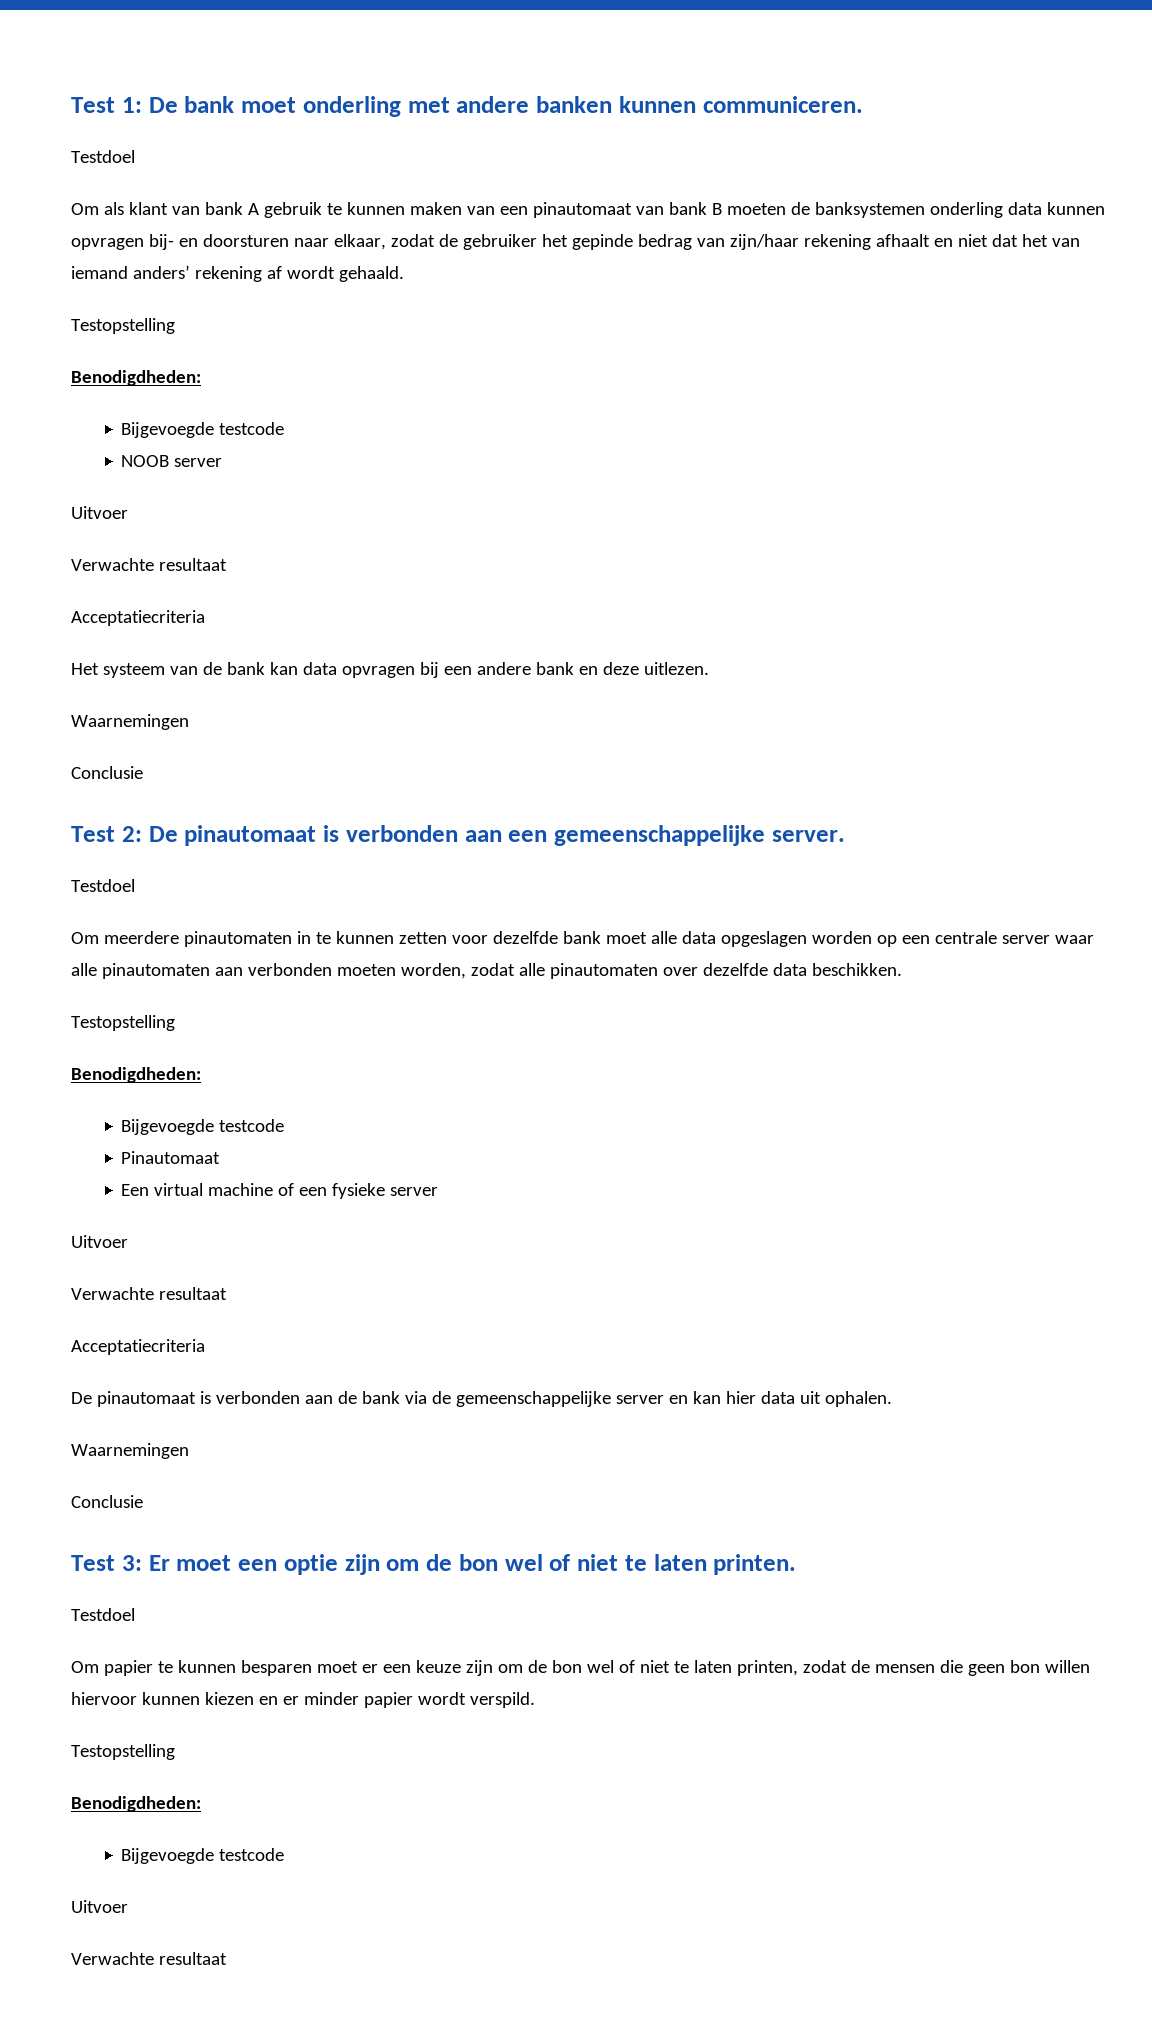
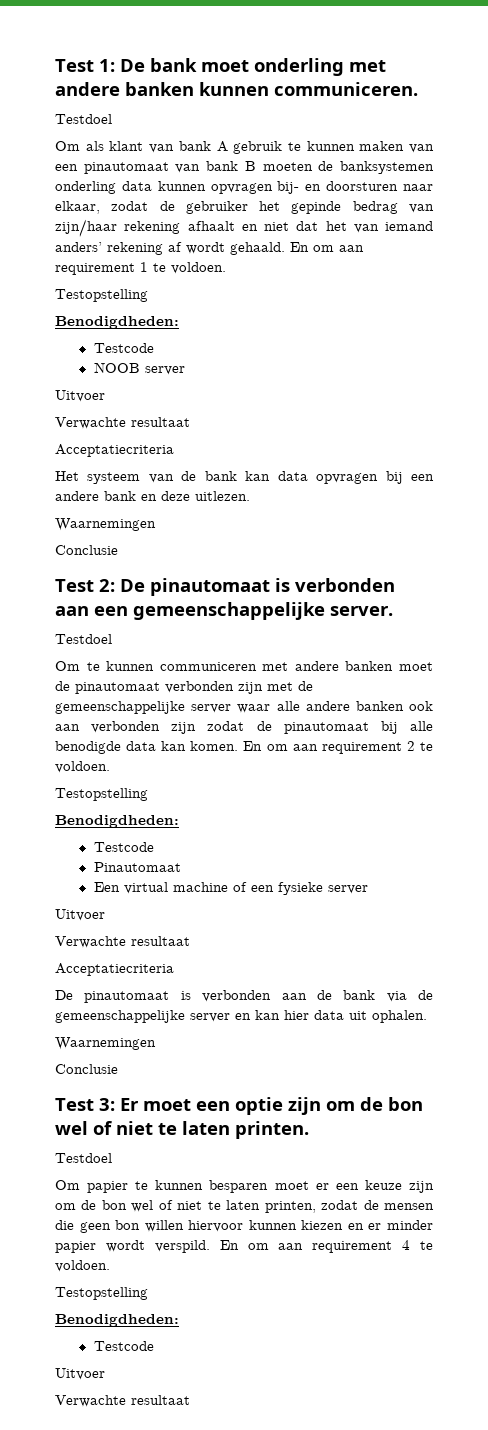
[71,318,175,334] [71,370,201,386] [121,422,285,438] // Testopstelling // Benodigdheden: // Bijgevoegde testcode -> [290,242,364,252] [55,262,226,275] [55,289,148,302] [55,316,179,329] [93,343,154,353] En om aan requirement 1 te voldoen. // Testopstelling // Benodigdheden: // Testcode
[103,931,1094,947] [71,963,902,979] [71,1015,175,1031] [71,1067,201,1083] [121,1119,285,1135] meerdere pinautomaten in te kunnen zetten voor dezelfde bank moet alle data opgeslagen worden op een centrale server waar alle pinautomaten aan verbonden moeten worden, zodat alle pinautomaten over dezelfde data beschikken. // Testopstelling // Benodigdheden: // Bijgevoegde testcode -> [86,661,433,671] [55,681,313,694] [55,701,433,714] [55,721,433,734] [55,741,433,754] [55,761,110,773] [55,788,148,801] [55,815,179,828] [93,842,154,852] te kunnen communiceren met andere banken moet de pinautomaat verbonden zijn met de gemeenschappelijke server waar alle andere banken ook aan verbonden zijn zodat de pinautomaat bij alle benodigde data kan komen. En om aan requirement 2 te voldoen. // Testopstelling // Benodigdheden: // Testcode
[71,1744,175,1760] [71,1796,201,1812] [121,1848,285,1864] // Testopstelling // Benodigdheden: // Bijgevoegde testcode -> [219,1240,433,1253] [55,1260,110,1272] [55,1287,148,1300] [55,1314,179,1327] [93,1341,154,1351] En om aan requirement 4 te voldoen. // Testopstelling // Benodigdheden: // Testcode

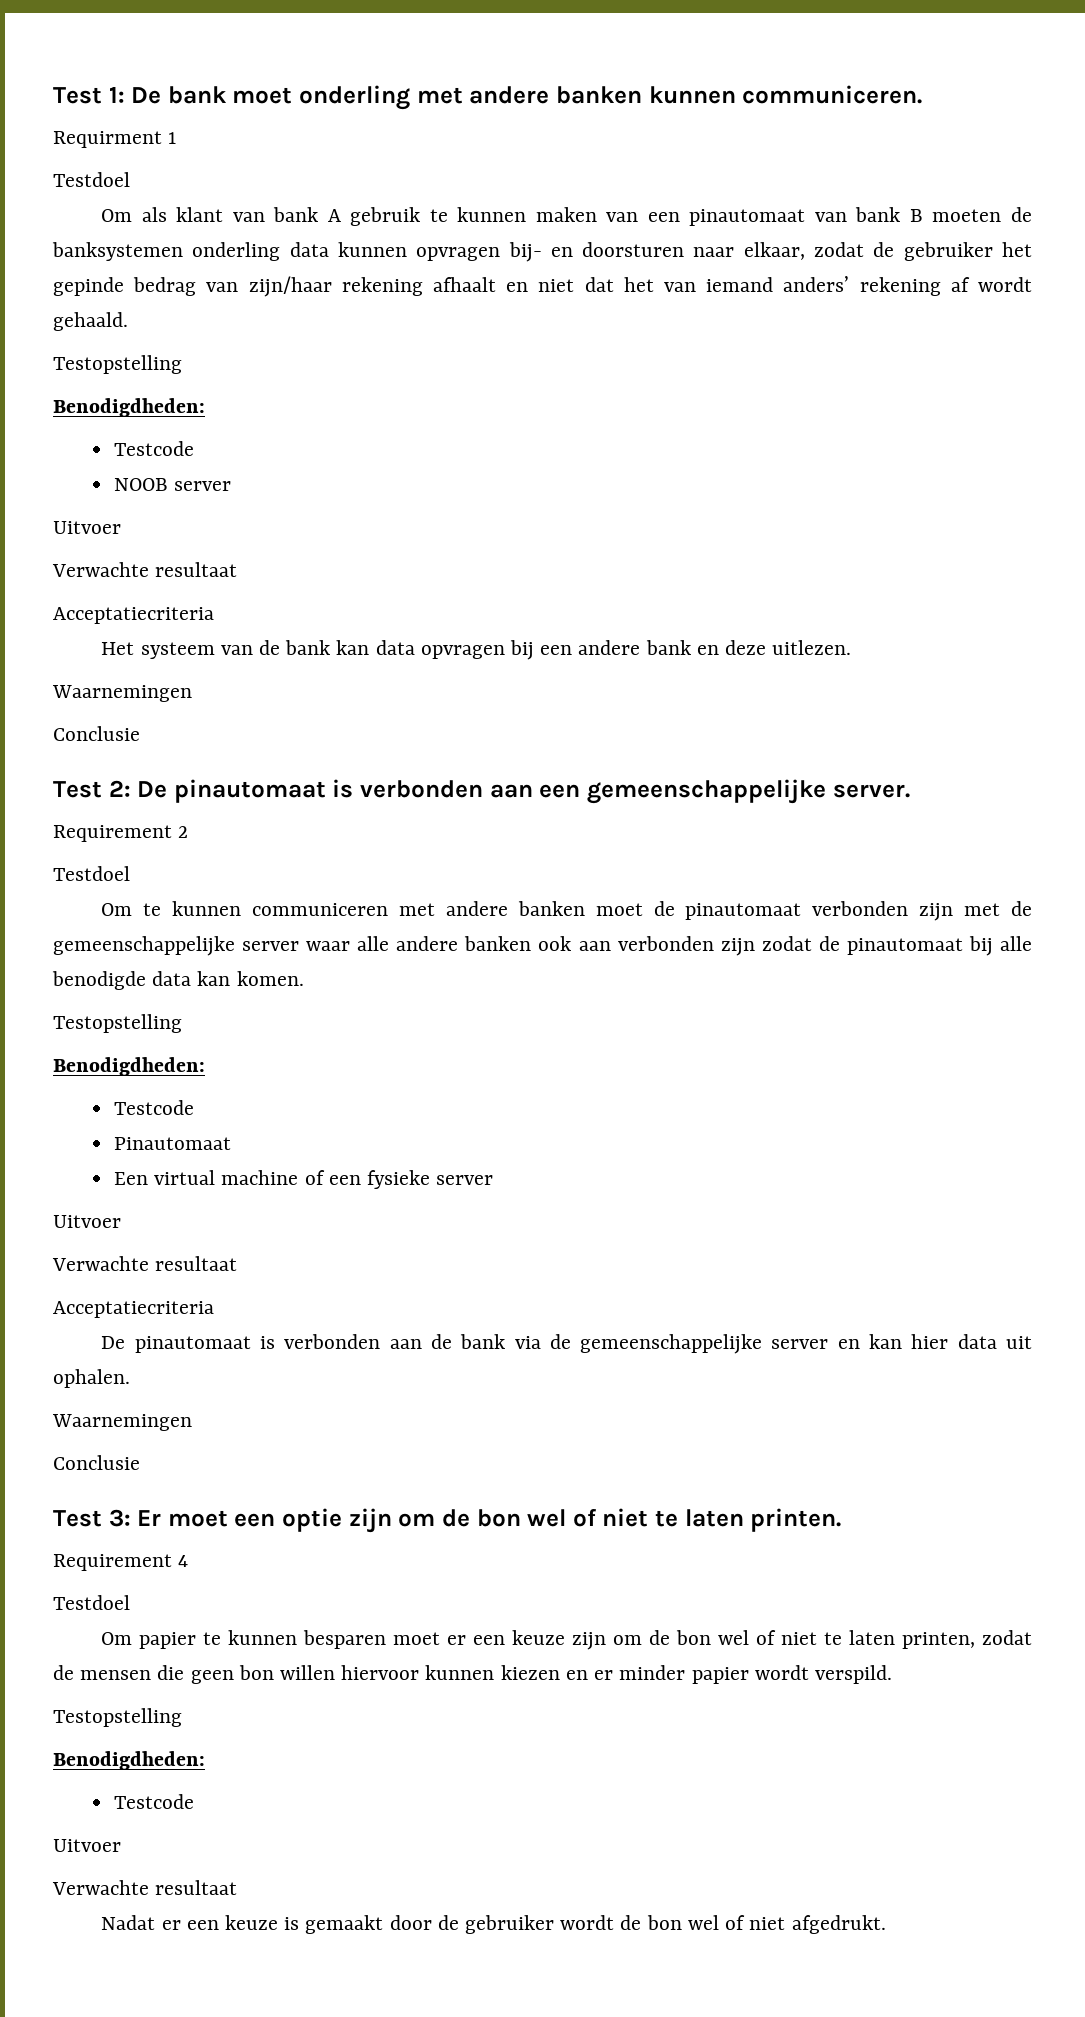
(418, 89) none -> [53,131,177,148] // Requirment 1
[290,242,364,252] [55,262,226,275] En om aan requirement 1 te voldoen. -> (128, 321) none
(393, 611) none -> [53,825,189,842] // Requirement 2
[243,741,433,754] [55,761,110,773] En om aan requirement 2 te voldoen. -> (304, 978) none
(309, 1130) none -> [53,1554,189,1571] // Requirement 4
[219,1240,433,1253] [55,1260,110,1272] En om aan requirement 4 te voldoen. -> (892, 1674) none
(190, 1400) none -> [101,1915,886,1934] // Nadat er een keuze is gemaakt door de gebruiker wordt de bon wel of niet afgedrukt.

